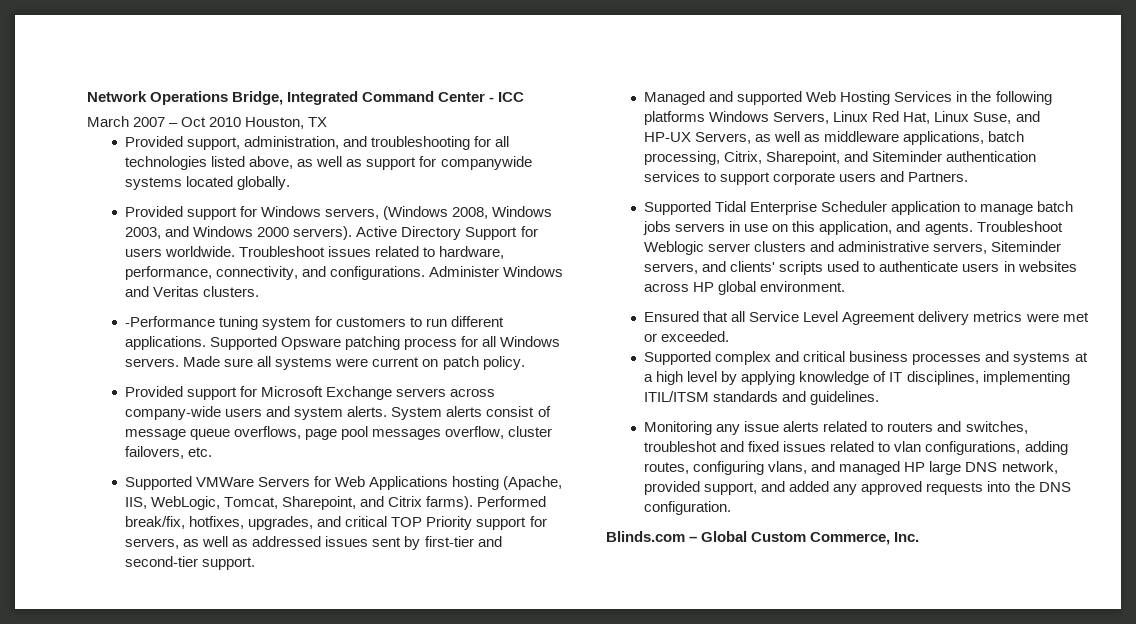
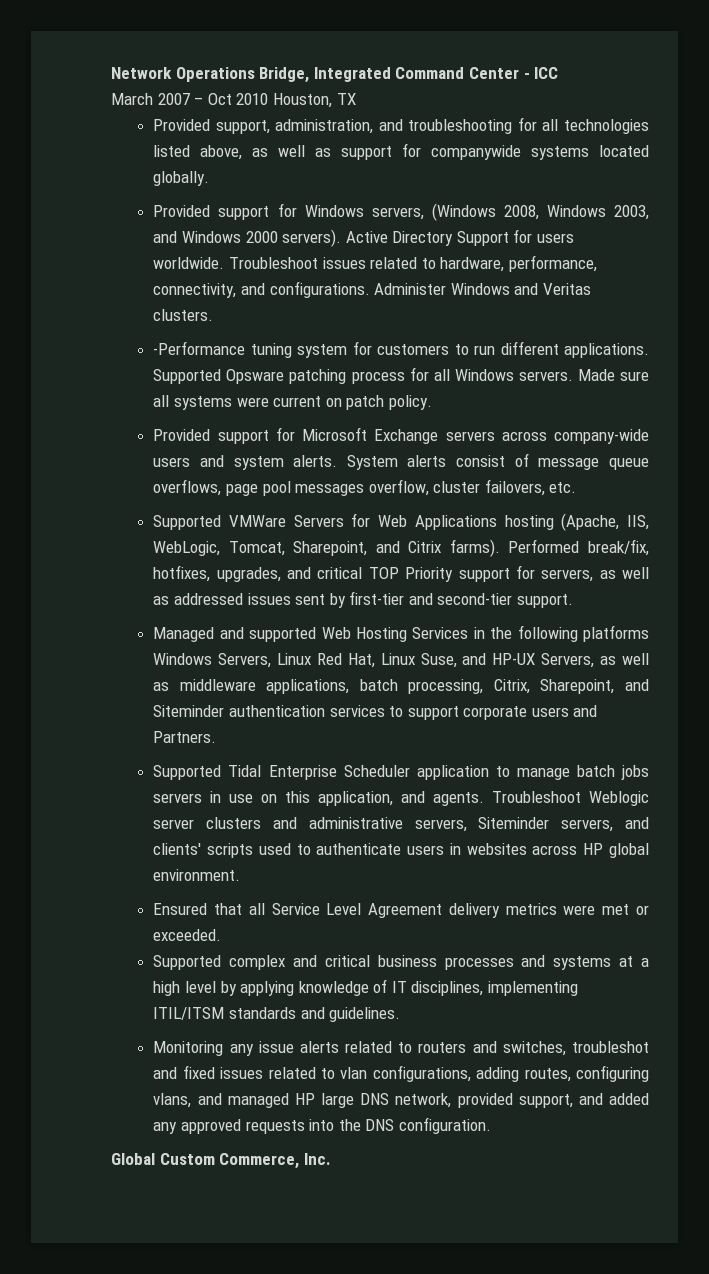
[606,531,698,542] Blinds.com – -> (491, 1125) none

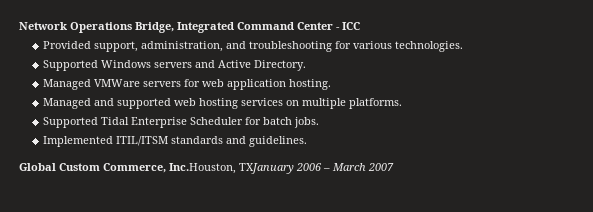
[111,93,356,108] // March 2007 – Oct 2010 Houston, TX -> (360, 26) none
[542,119,650,134] [153,143,649,160] [153,171,210,186] [153,203,649,221] [153,229,575,247] [153,255,597,272] [153,281,591,298] [153,309,214,321] [153,341,650,358] [153,367,650,384] [153,395,432,410] [153,427,649,444] [153,453,649,470] [153,479,577,496] [153,513,650,531] [153,539,650,557] [153,565,650,582] [153,591,574,608] [153,625,649,642] [153,653,649,668] [153,679,650,694] [153,705,598,720] [153,731,217,743] [153,765,650,780] [153,791,649,806] [153,817,649,832] [153,843,649,858] [153,869,241,881] [153,903,649,918] [153,929,222,941] [153,955,650,970] [153,979,579,996] [153,1007,401,1022] [153,1041,649,1056] [153,1065,649,1082] [153,1093,649,1108] [153,1117,491,1134] [111,1153,331,1169] all technologies listed above, as well as support for companywide systems located globally. // Provided support for Windows servers, (Windows 2008, Windows 2003, and Windows 2000 servers). Active Directory Support for users worldwide. Troubleshoot issues related to hardware, performance, connectivity, and configurations. Administer Windows and Veritas clusters. // -Performance tuning system for customers to run different applications. Supported Opsware patching process for all Windows servers. Made sure all systems were current on patch policy. // Provided support for Microsoft Exchange servers across company-wide users and system alerts. System alerts consist of message queue overflows, page pool messages overflow, cluster failovers, etc. // Supported VMWare Servers for Web Applications hosting (Apache, IIS, WebLogic, Tomcat, Sharepoint, and Citrix farms). Performed break/fix, hotfixes, upgrades, and critical TOP Priority support for servers, as well as addressed issues sent by first-tier and second-tier support. // Managed and supported Web Hosting Services in the following platforms Windows Servers, Linux Red Hat, Linux Suse, and HP-UX Servers, as well as middleware applications, batch processing, Citrix, Sharepoint, and Siteminder authentication services to support corporate users and Partners. // Supported Tidal Enterprise Scheduler application to manage batch jobs servers in use on this application, and agents. Troubleshoot Weblogic server clusters and administrative servers, Siteminder servers, and clients' scripts used to authenticate users in websites across HP global environment. // Ensured that all Service Level Agreement delivery metrics were met or exceeded. // Supported complex and critical business processes and systems at a high level by applying knowledge of IT disciplines, implementing ITIL/ITSM standards and guidelines. // Monitoring any issue alerts related to routers and switches, troubleshot and fixed issues related to vlan configurations, adding routes, configuring vlans, and managed HP large DNS network, provided support, and added any approved requests into the DNS configuration. // Global Custom Commerce, Inc. -> [353,41,464,52] [43,60,307,71] [43,79,332,90] [43,98,403,109] [43,117,320,128] [43,136,308,147] [19,163,394,174] various technologies. // Supported Windows servers and Active Directory. // Managed VMWare servers for web application hosting. // Managed and supported web hosting services on multiple platforms. // Supported Tidal Enterprise Scheduler for batch jobs. // Implemented ITIL/ITSM standards and guidelines. // Global Custom Commerce, Inc.Houston, TXJanuary 2006 – March 2007

